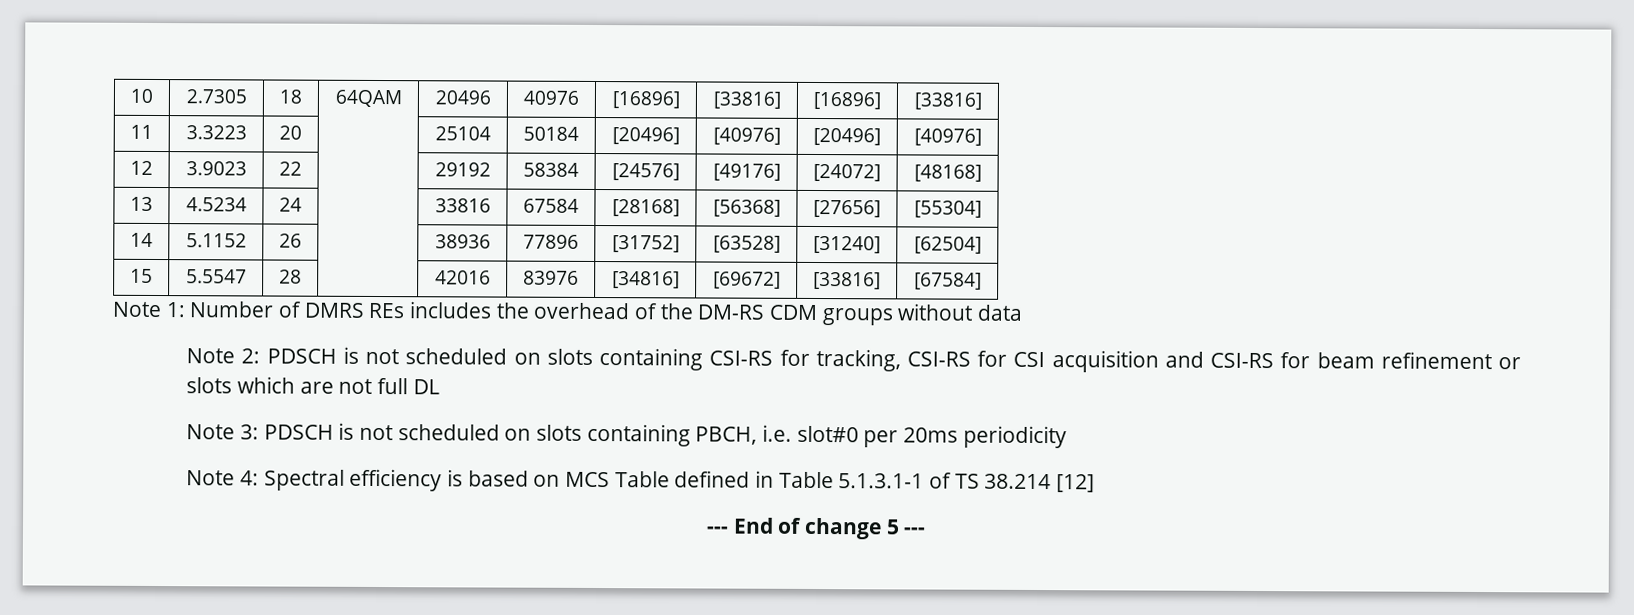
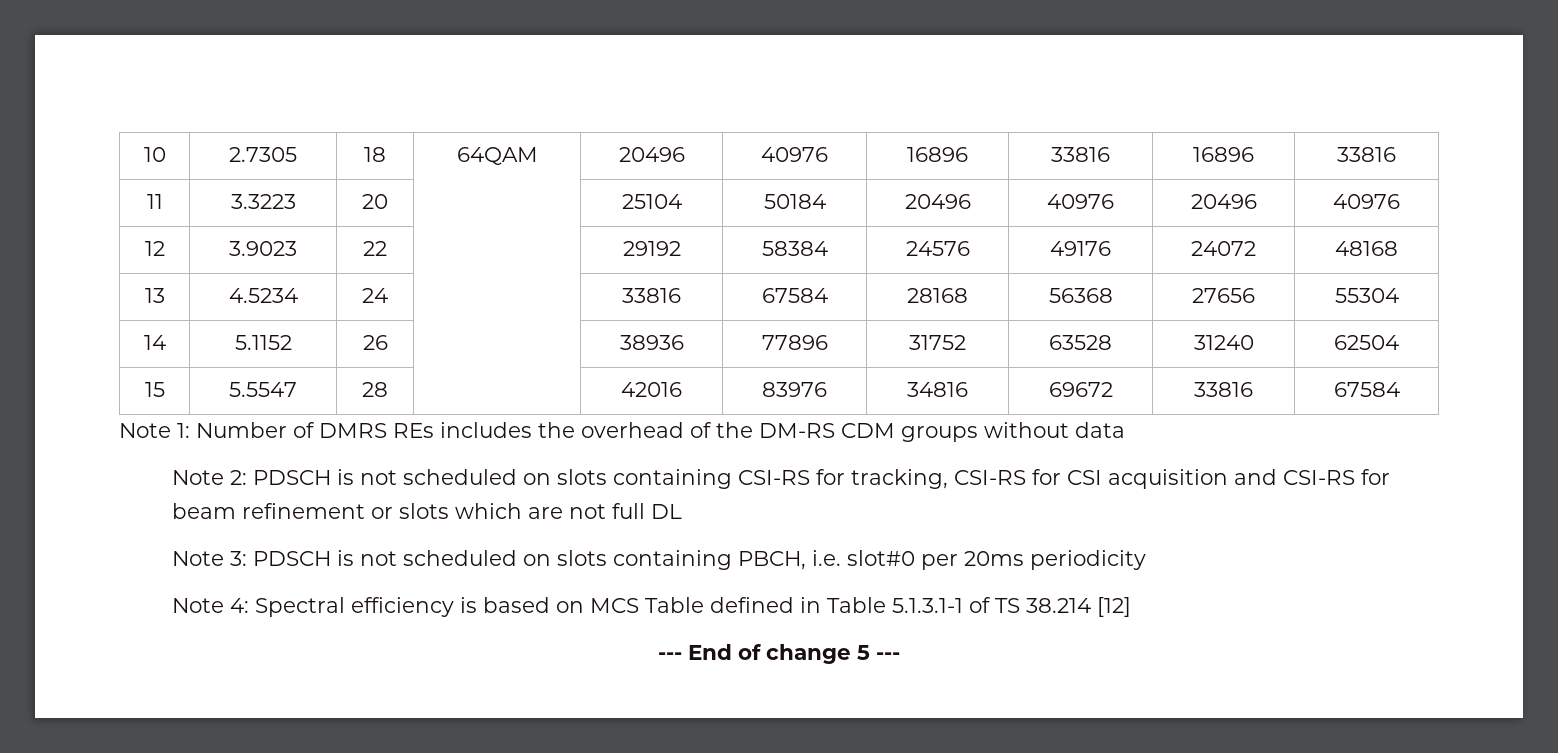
[611,91,680,109] [712,91,781,109] [813,91,881,110] [913,92,982,110] [16896] | [33816] | [16896] | [33816] -> [907,147,968,162] [1051,147,1110,162] [1193,147,1254,162] [1337,147,1396,162] 16896 | 33816 | 16896 | 33816
[611,127,680,145] [712,127,781,145] [813,127,881,146] [913,128,982,146] [20496] | [40976] | [20496] | [40976] -> [904,194,971,209] [1047,194,1114,209] [1190,194,1257,209] [1333,194,1400,209] 20496 | 40976 | 20496 | 40976
[611,163,680,181] [712,163,781,181] [813,163,881,182] [913,164,982,182] [24576] | [49176] | [24072] | [48168] -> [905,241,970,256] [1050,241,1111,256] [1191,241,1256,256] [1335,241,1398,256] 24576 | 49176 | 24072 | 48168
[611,199,680,217] [712,199,781,217] [813,199,881,218] [913,200,982,218] [28168] | [56368] | [27656] | [55304] -> [907,288,968,303] [1048,288,1113,303] [1192,288,1255,303] [1334,288,1399,303] 28168 | 56368 | 27656 | 55304
[611,235,680,253] [712,235,781,253] [813,235,881,254] [913,236,982,254] [31752] | [63528] | [31240] | [62504] -> [909,335,966,350] [1049,335,1112,350] [1193,335,1254,350] [1334,335,1399,350] 31752 | 63528 | 31240 | 62504
[611,271,680,289] [712,271,781,289] [813,271,881,290] [913,272,982,290] [34816] | [69672] | [33816] | [67584] -> [907,382,968,397] [1048,382,1113,397] [1194,382,1253,397] [1333,382,1400,397] 34816 | 69672 | 33816 | 67584

